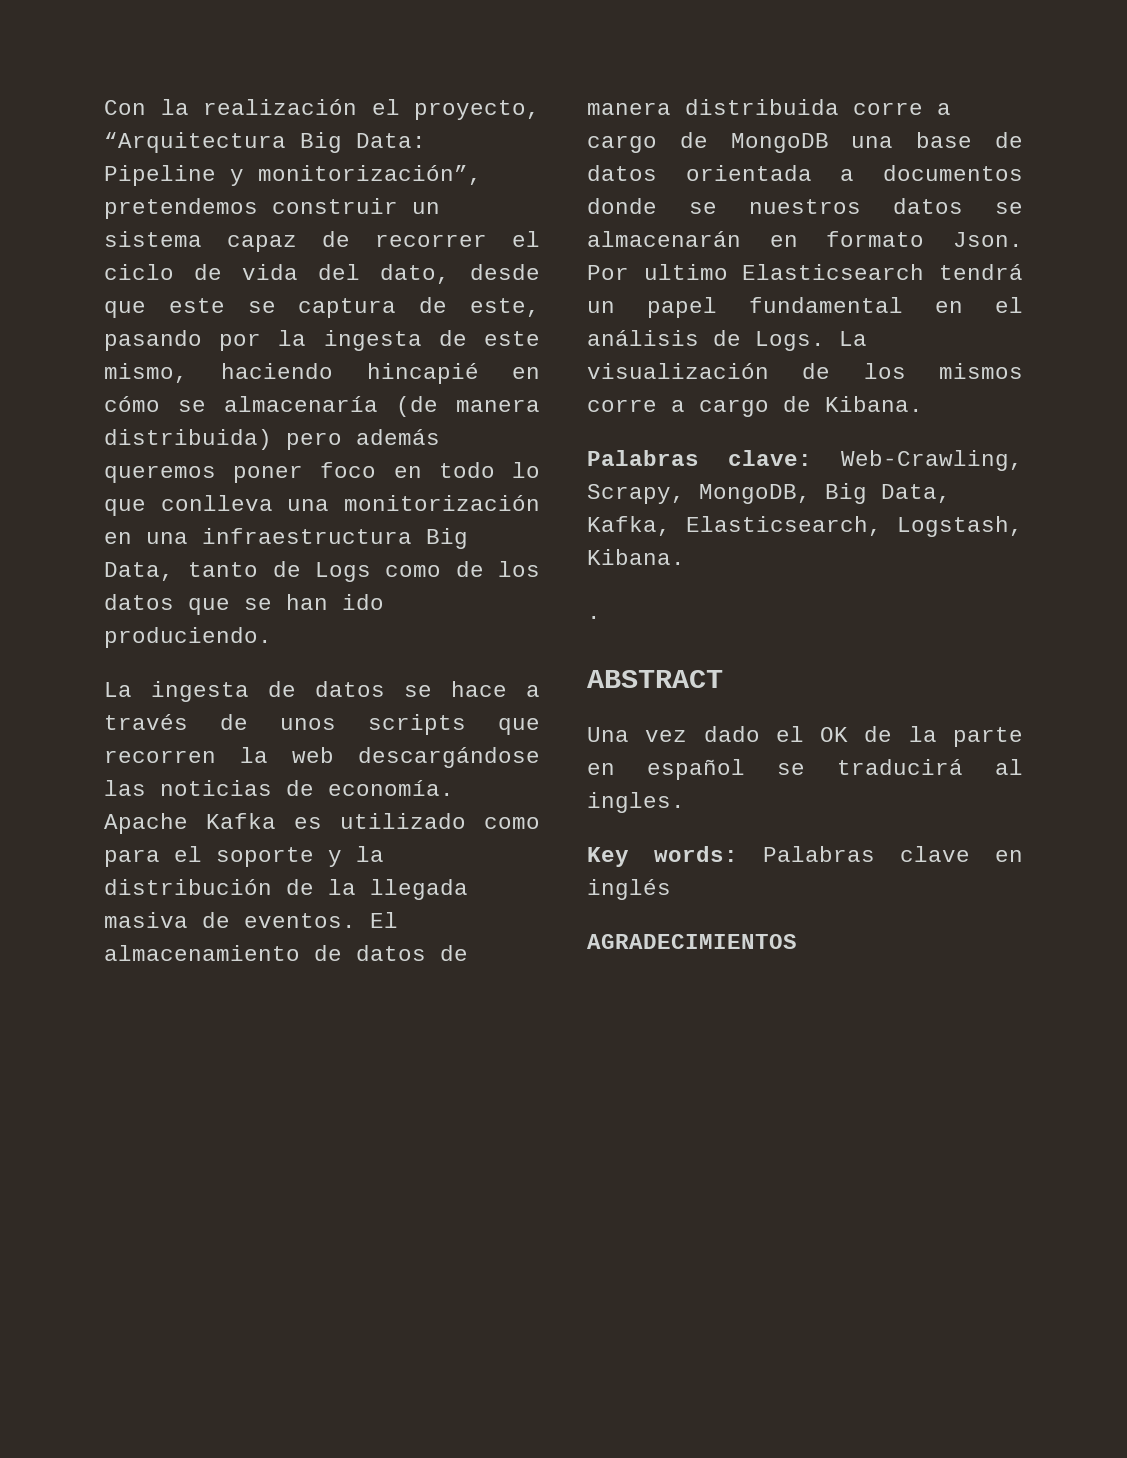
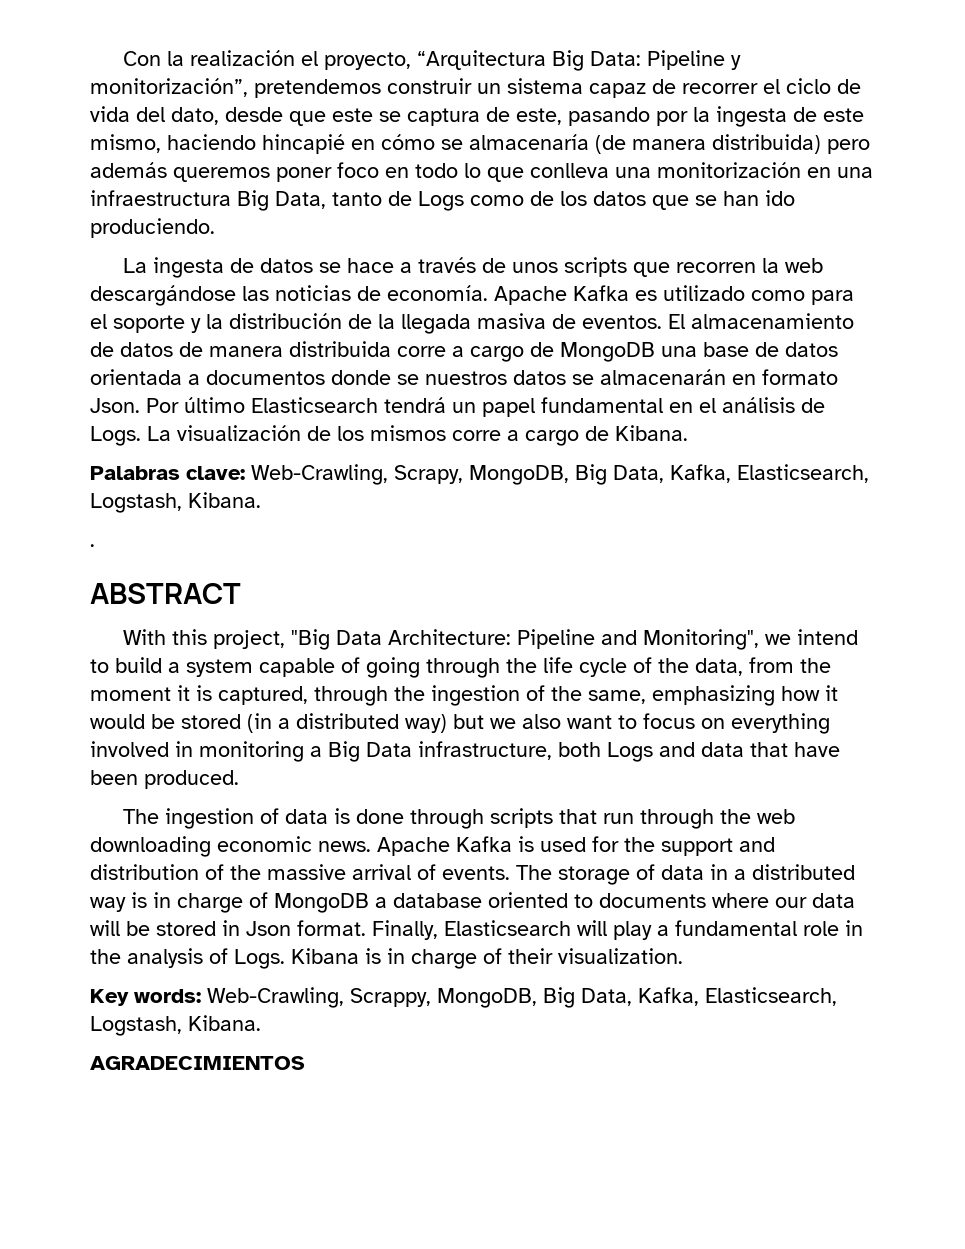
[643,264,728,280] ultimo -> [184,397,245,413] último
[587,726,1023,747] [587,759,1023,780] [587,792,685,813] [587,846,1023,867] [587,879,671,900] Una vez dado el OK de la parte en español se traducirá al ingles. // Key words: Palabras clave en inglés -> [122,629,858,650] [90,657,831,678] [90,685,838,706] [90,713,830,734] [90,741,840,762] [90,770,239,789] [122,808,795,829] [90,836,775,857] [90,864,855,885] [90,892,855,913] [90,920,863,940] [90,948,683,969] [90,987,837,1008] [90,1015,261,1036] With this project, "Big Data Architecture: Pipeline and Monitoring", we intend to build a system capable of going through the life cycle of the data, from the moment it is captured, through the ingestion of the same, emphasizing how it would be stored (in a distributed way) but we also want to focus on everything involved in monitoring a Big Data infrastructure, both Logs and data that have been produced. // The ingestion of data is done through scripts that run through the web downloading economic news. Apache Kafka is used for the support and distribution of the massive arrival of events. The storage of data in a distributed way is in charge of MongoDB a database oriented to documents where our data will be stored in Json format. Finally, Elasticsearch will play a fundamental role in the analysis of Logs. Kibana is in charge of their visualization. // Key words: Web-Crawling, Scrappy, MongoDB, Big Data, Kafka, Elasticsearch, Logstash, Kibana.

